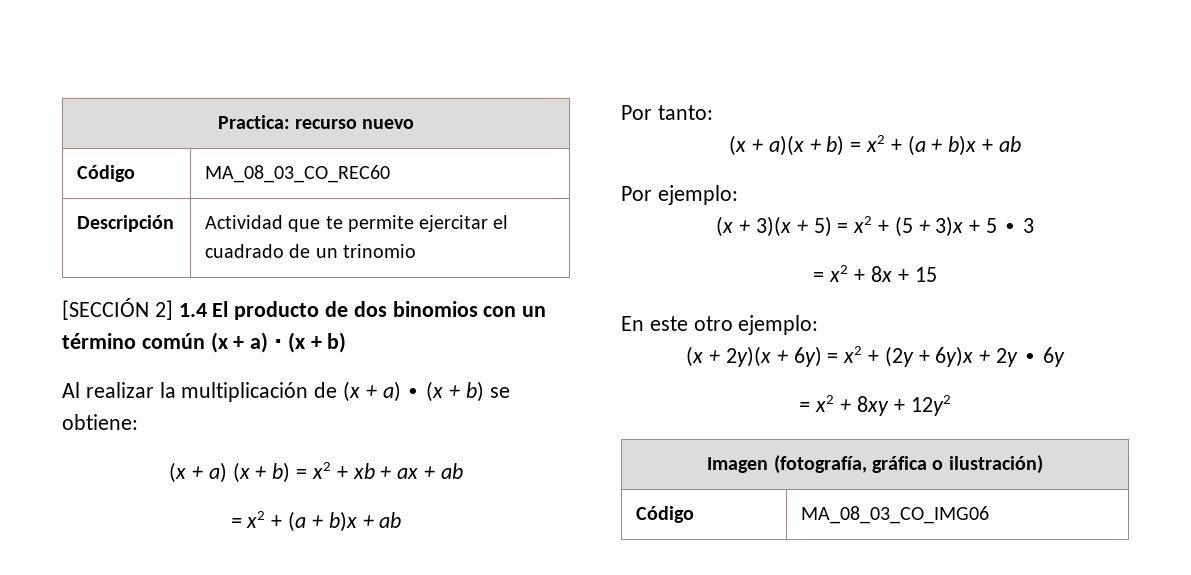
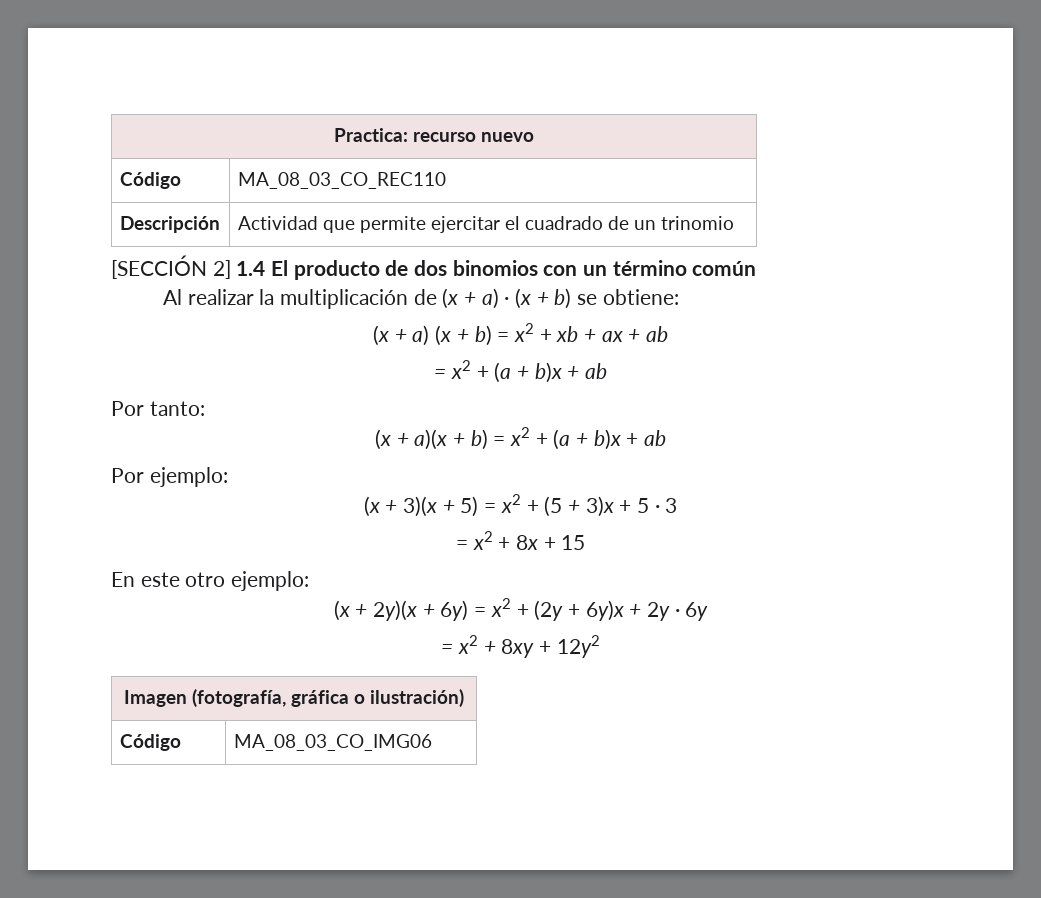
[205,165,391,183] MA_08_03_CO_REC60 -> [237,172,446,189] MA_08_03_CO_REC110
[325,216,343,229] te -> (355, 226) none
[210,332,347,353] (x + a) ∙ (x + b) -> (757, 268) none

